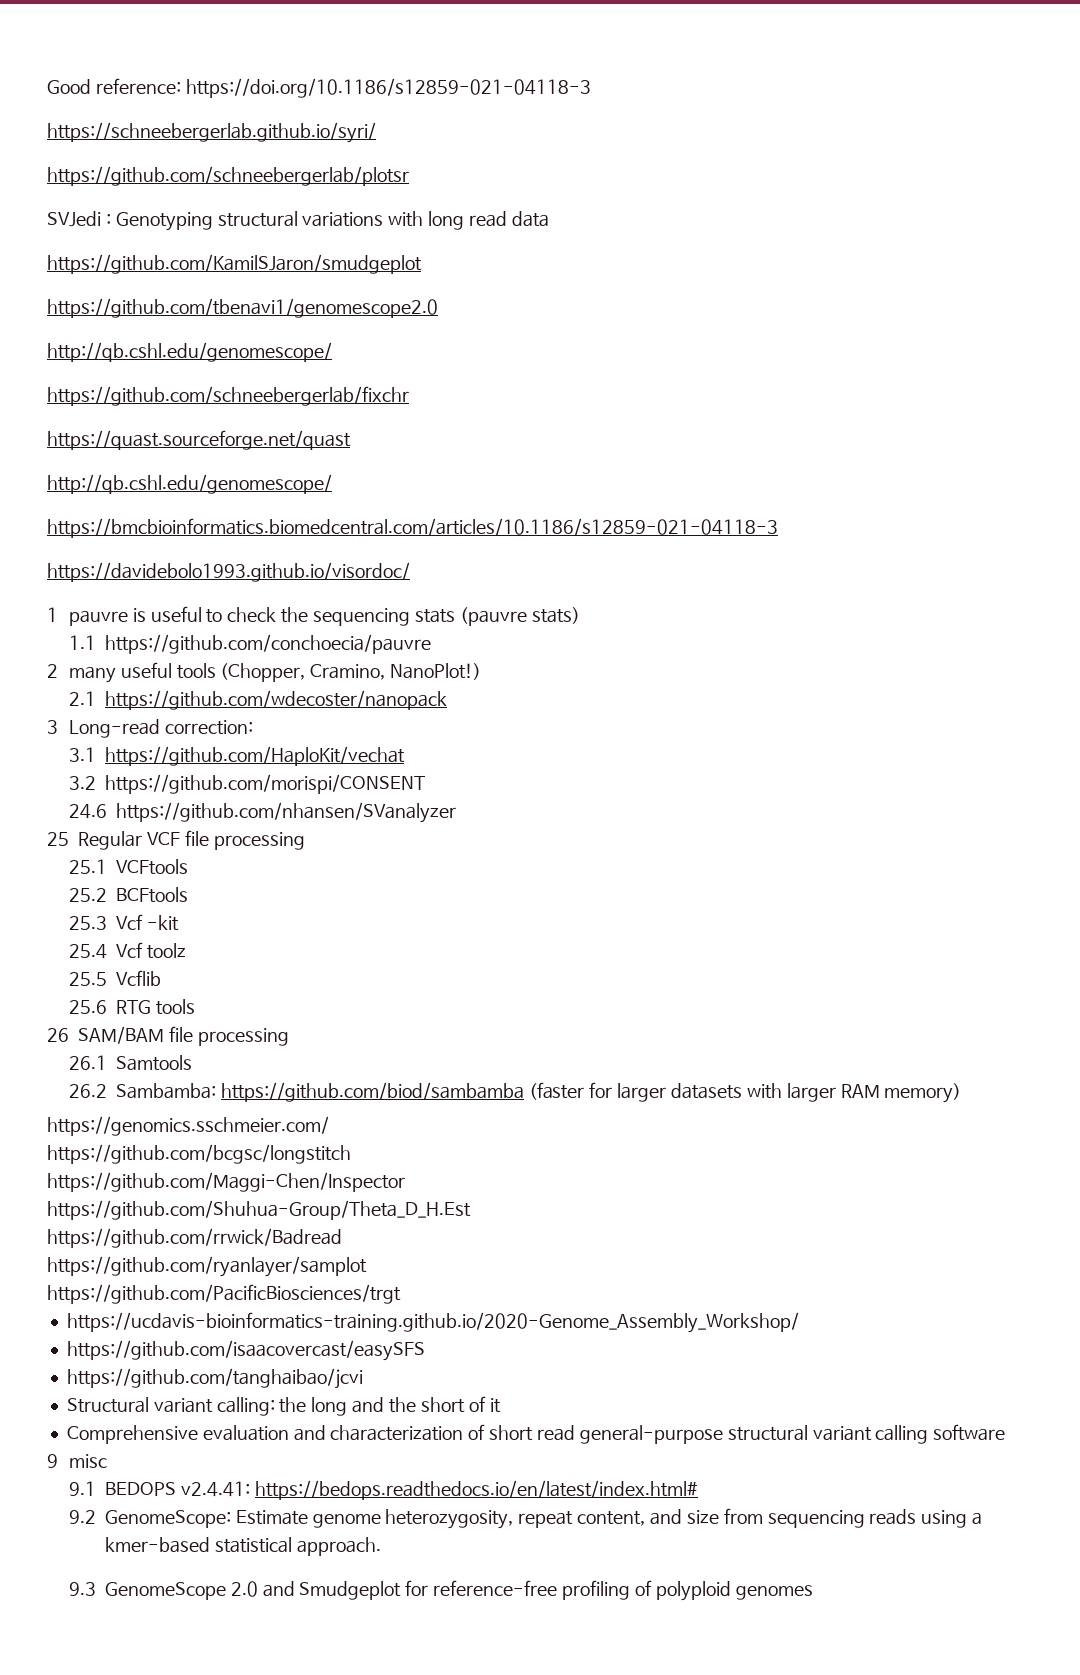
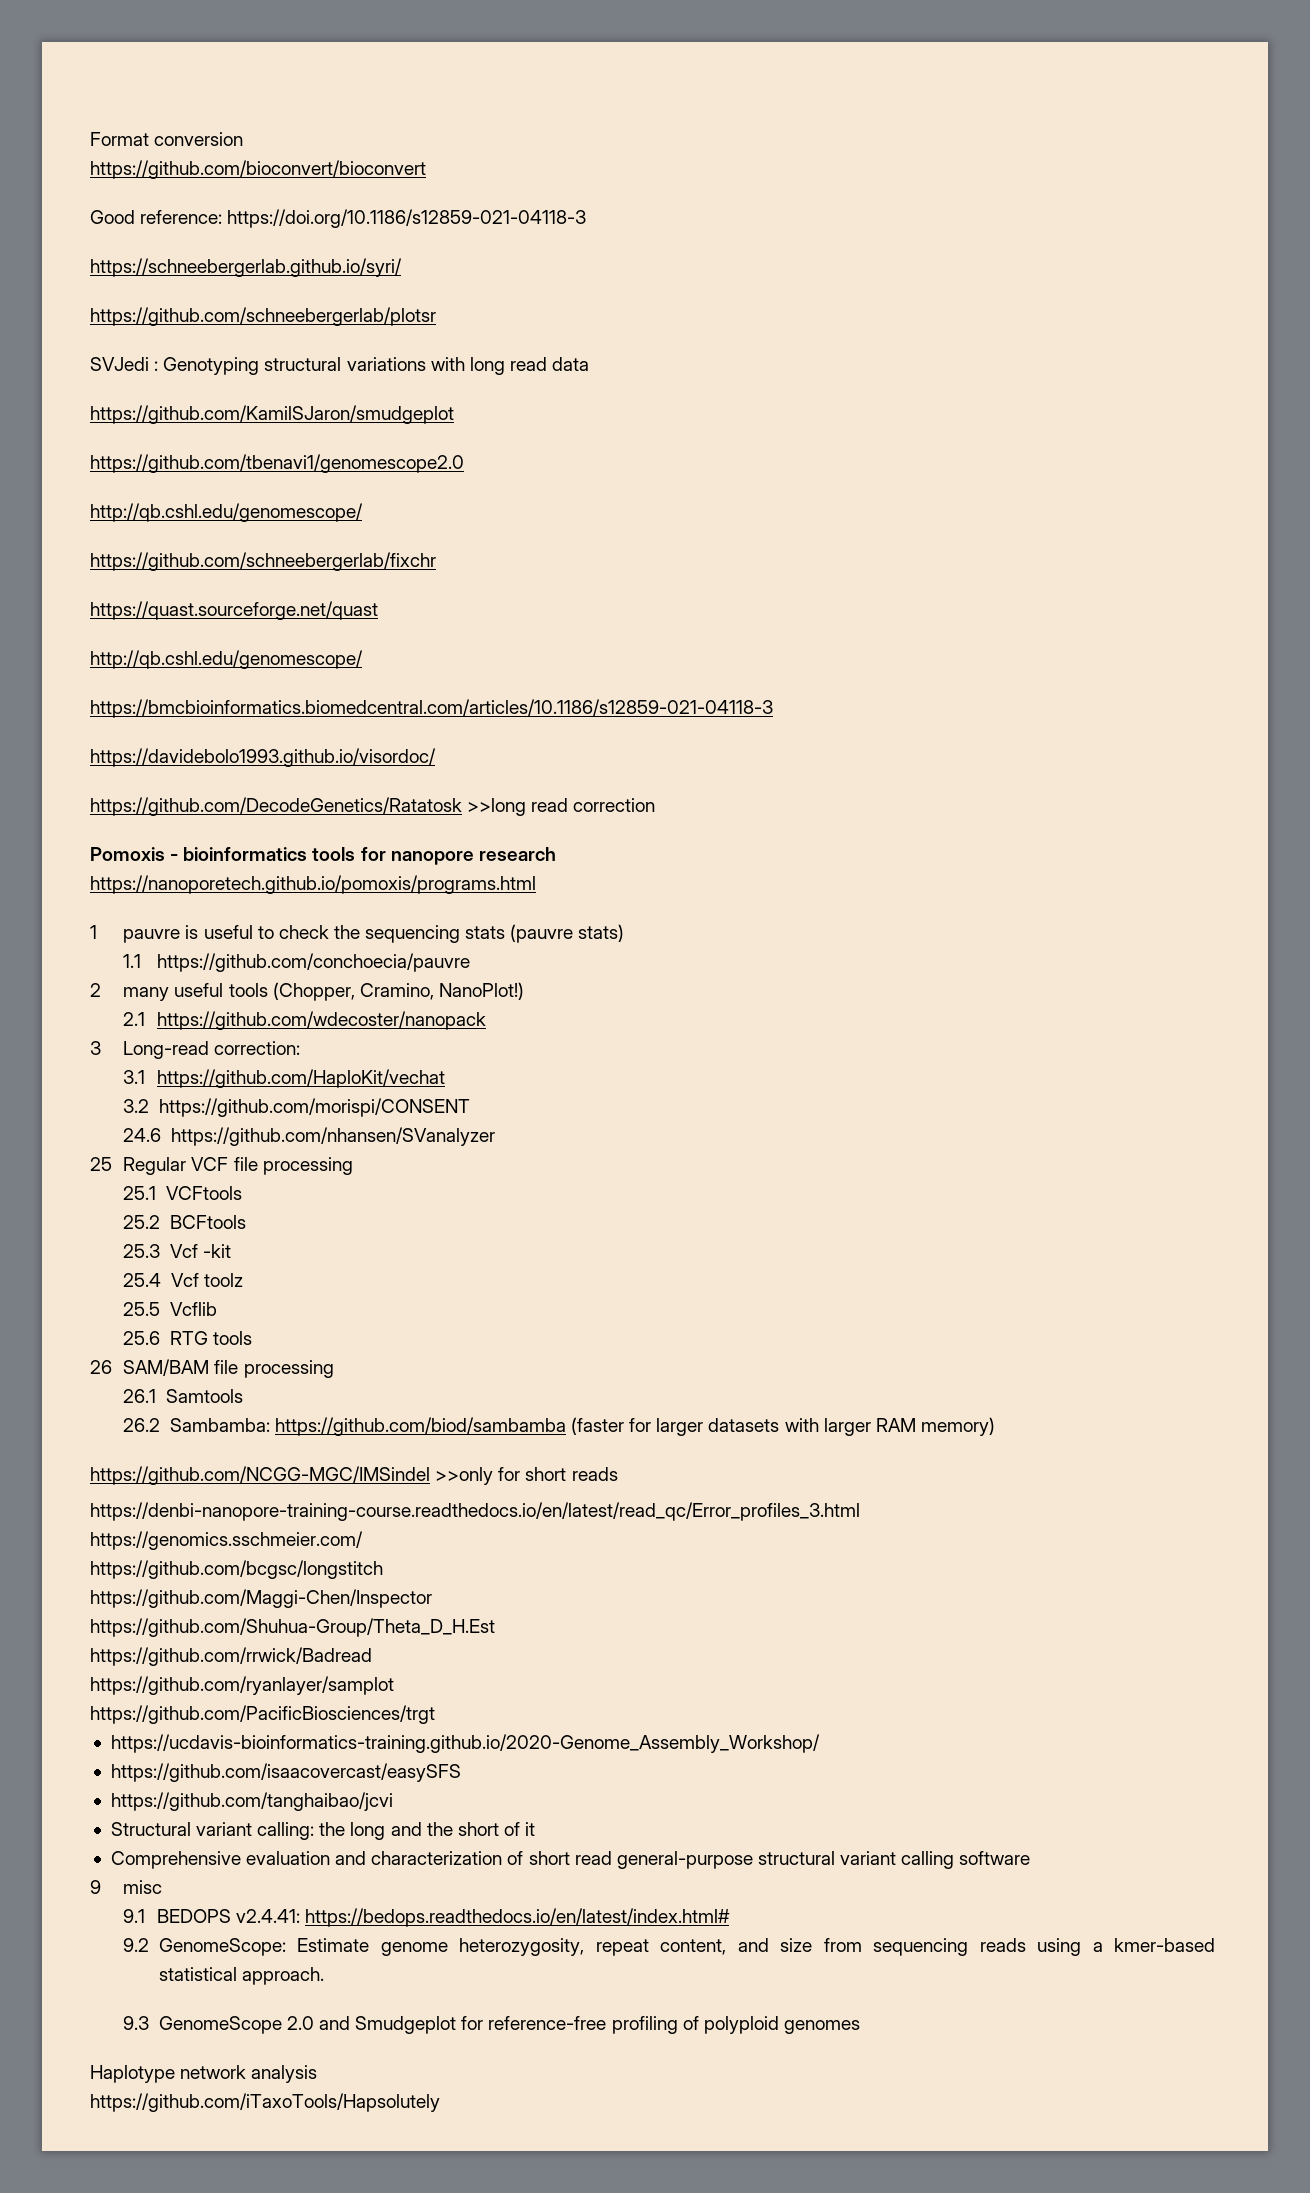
(47, 86) none -> [90,132,244,146] [90,160,426,179] Format conversion // https://github.com/bioconvert/bioconvert //
(410, 572) none -> [90,797,656,816] [90,847,556,865] [90,875,536,894] // https://github.com/DecodeGenetics/Ratatosk >>long read correction // Pomoxis - bioinformatics tools for nanopore research // https://nanoporetech.github.io/pomoxis/programs.html
(962, 1093) none -> [90,1466,618,1485] [90,1502,860,1521] // https://github.com/NCGG-MGC/IMSindel >>only for short reads // https://denbi-nanopore-training-course.readthedocs.io/en/latest/read_qc/Error_profiles_3.html
(813, 1592) none -> [90,2065,318,2083] [90,2093,440,2112] // Haplotype network analysis // https://github.com/iTaxoTools/Hapsolutely

